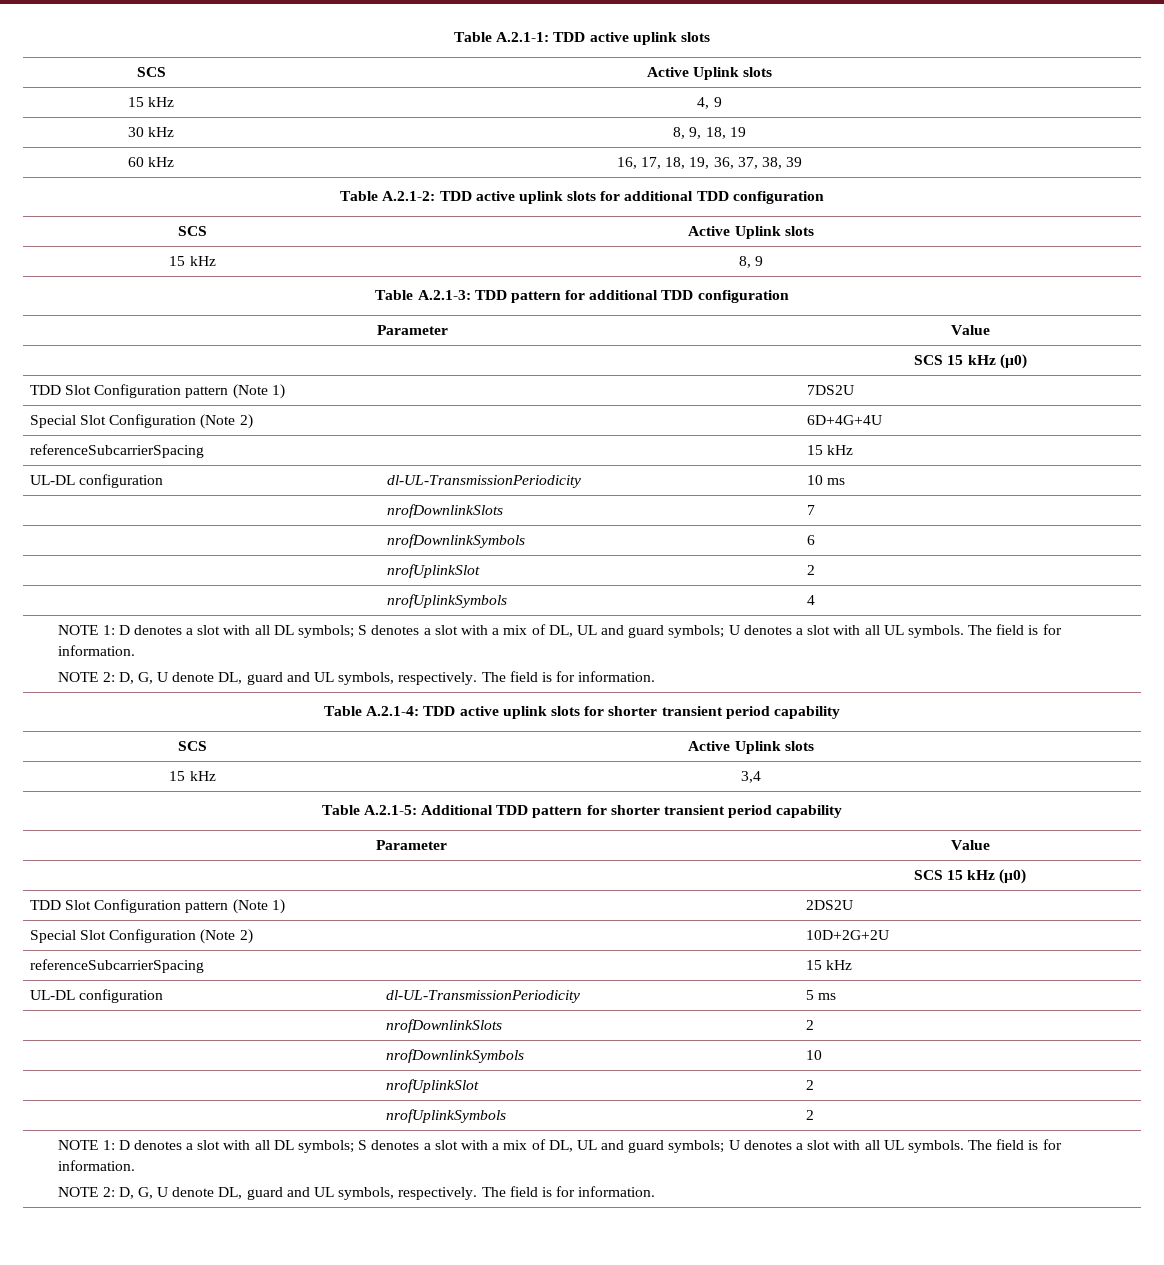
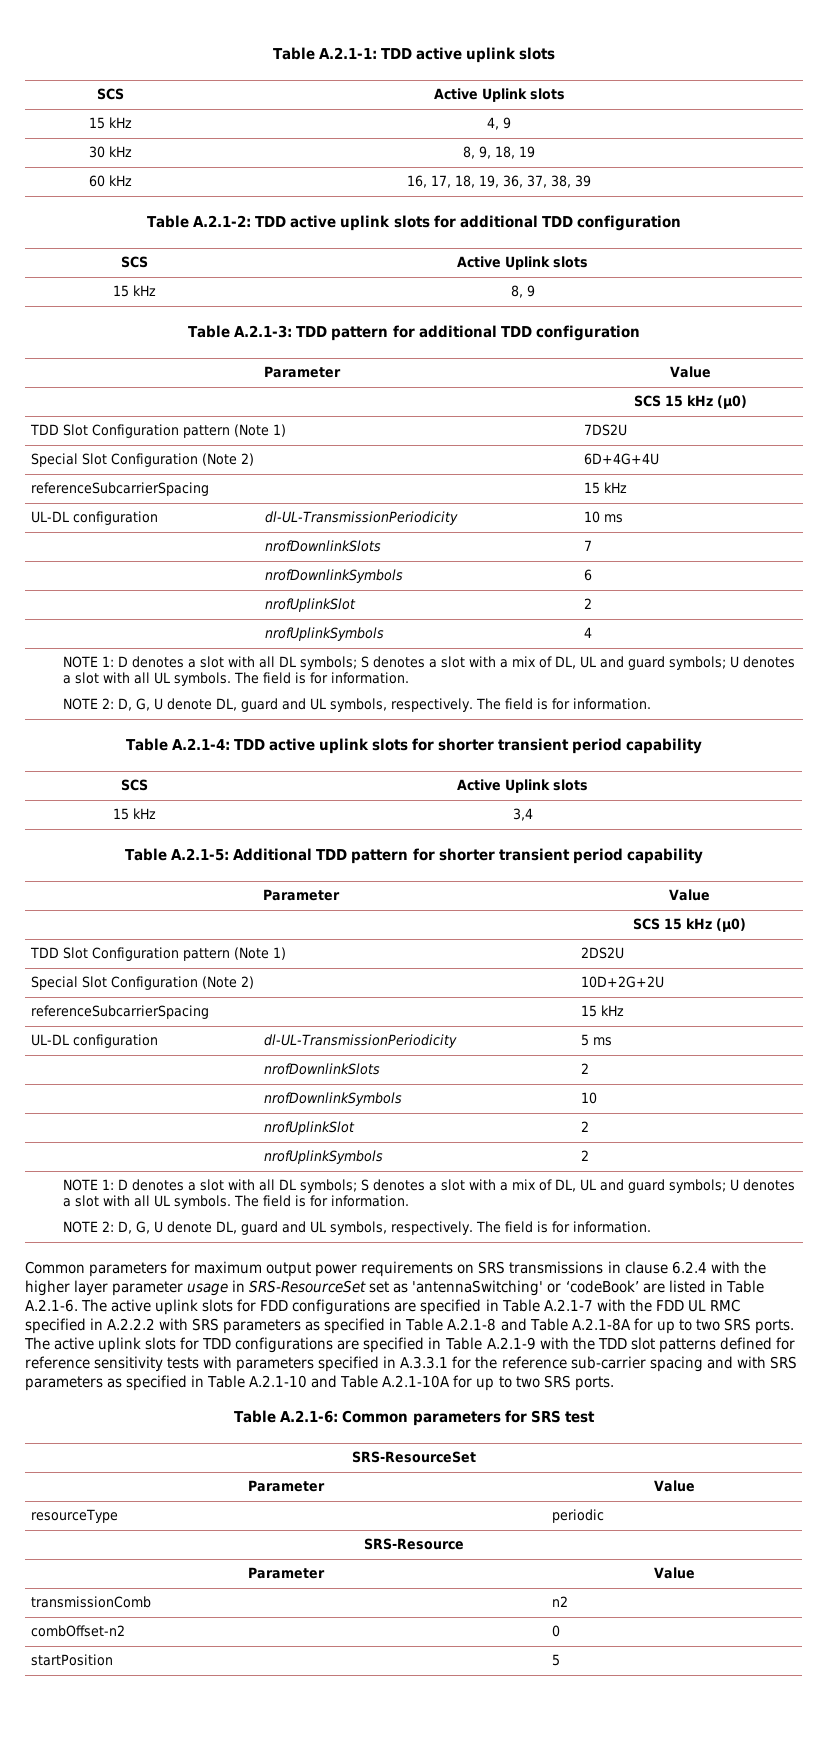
(656, 1191) none -> [25,1261,766,1277] [25,1280,764,1296] [25,1299,740,1315] [25,1318,794,1334] [24,1337,795,1353] [25,1356,797,1372] [25,1375,614,1391] [234,1410,595,1426] [351,1451,476,1463] [248,1480,325,1492] [653,1480,695,1492] [31,1509,119,1523] [552,1509,605,1523] [363,1538,464,1550] [248,1567,325,1579] [653,1567,695,1579] [31,1596,152,1608] [552,1596,569,1607] [31,1625,126,1637] [552,1625,561,1637] [31,1654,114,1666] [552,1654,561,1666] // Common parameters for maximum output power requirements on SRS transmissions in clause 6.2.4 with the higher layer parameter usage in SRS-ResourceSet set as 'antennaSwitching' or ‘codeBook’ are listed in Table A.2.1-6. The active uplink slots for FDD configurations are specified in Table A.2.1-7 with the FDD UL RMC specified in A.2.2.2 with SRS parameters as specified in Table A.2.1-8 and Table A.2.1-8A for up to two SRS ports. The active uplink slots for TDD configurations are specified in Table A.2.1-9 with the TDD slot patterns defined for reference sensitivity tests with parameters specified in A.3.3.1 for the reference sub-carrier spacing and with SRS parameters as specified in Table A.2.1-10 and Table A.2.1-10A for up to two SRS ports. // Table A.2.1-6: Common parameters for SRS test // SRS-ResourceSet // Parameter | Value // resourceType | periodic // SRS-Resource // Parameter | Value // transmissionComb | n2 // combOffset-n2 | 0 // startPosition | 5

